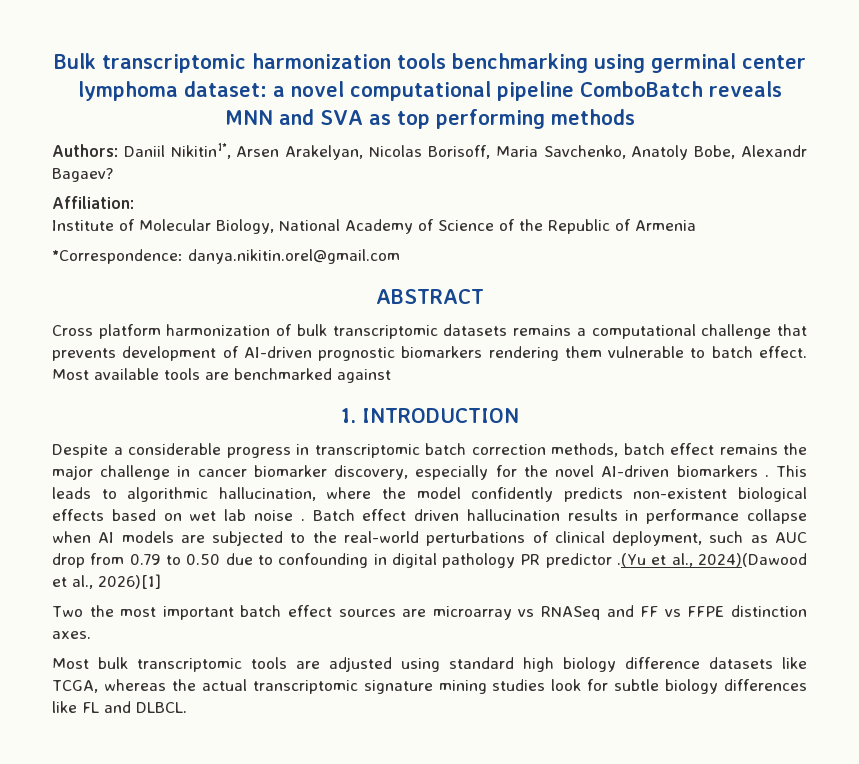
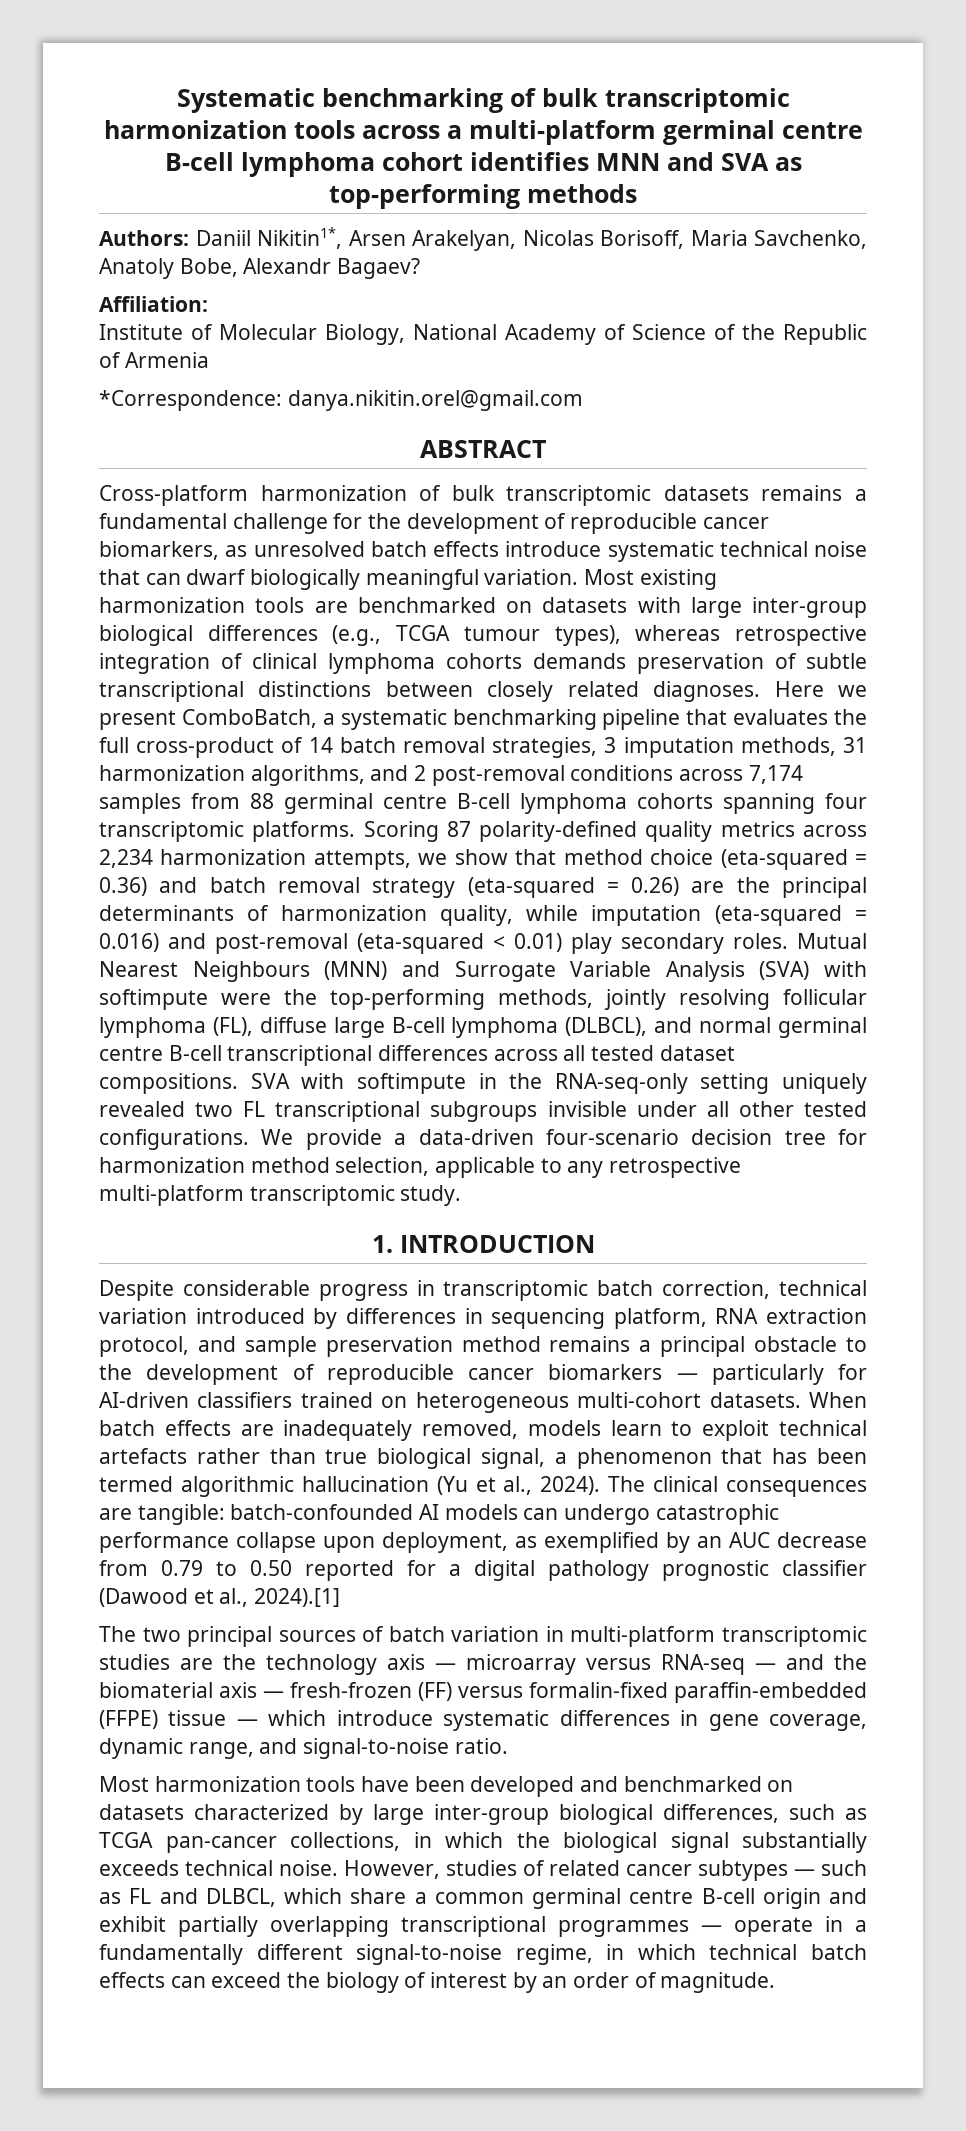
[53,53,806,73] [77,81,782,101] Bulk transcriptomic harmonization tools benchmarking using germinal center lymphoma dataset: a novel computational pipeline ComboBatch reveals -> [176,88,790,113] [103,120,863,145] [164,152,589,177] Systematic benchmarking of bulk transcriptomic harmonization tools across a multi-platform germinal centre B-cell lymphoma cohort identifies
[396,109,545,129] top performing -> [329,184,520,209] top-performing
[52,324,161,339] Cross platform -> [99,485,248,506] Cross-platform
[591,324,808,339] [52,346,807,361] [52,368,391,383] computational challenge that prevents development of AI-driven prognostic biomarkers rendering them vulnerable to batch effect. Most available tools are benchmarked against -> [99,513,769,534] [99,541,867,562] [99,569,717,590] [99,597,867,618] [99,625,867,646] [99,653,867,674] [99,681,868,702] [99,709,867,730] [99,737,867,758] [99,765,803,786] [99,793,867,814] [99,821,867,842] [99,849,868,870] [99,877,867,898] [99,905,868,926] [99,933,867,954] [99,961,867,982] [99,989,867,1010] [99,1017,868,1038] [99,1045,735,1066] [99,1073,867,1094] [99,1101,867,1122] [99,1129,867,1150] [99,1157,742,1178] [99,1185,462,1206] fundamental challenge for the development of reproducible cancer biomarkers, as unresolved batch effects introduce systematic technical noise that can dwarf biologically meaningful variation. Most existing harmonization tools are benchmarked on datasets with large inter-group biological differences (e.g., TCGA tumour types), whereas retrospective integration of clinical lymphoma cohorts demands preservation of subtle transcriptional distinctions between closely related diagnoses. Here we present ComboBatch, a systematic benchmarking pipeline that evaluates the full cross-product of 14 batch removal strategies, 3 imputation methods, 31 harmonization algorithms, and 2 post-removal conditions across 7,174 samples from 88 germinal centre B-cell lymphoma cohorts spanning four transcriptomic platforms. Scoring 87 polarity-defined quality metrics across 2,234 harmonization attempts, we show that method choice (eta-squared = 0.36) and batch removal strategy (eta-squared = 0.26) are the principal determinants of harmonization quality, while imputation (eta-squared = 0.016) and post-removal (eta-squared < 0.01) play secondary roles. Mutual Nearest Neighbours (MNN) and Surrogate Variable Analysis (SVA) with softimpute were the top-performing methods, jointly resolving follicular lymphoma (FL), diffuse large B-cell lymphoma (DLBCL), and normal germinal centre B-cell transcriptional differences across all tested dataset compositions. SVA with softimpute in the RNA-seq-only setting uniquely revealed two FL transcriptional subgroups invisible under all other tested configurations. We provide a data-driven four-scenario decision tree for harmonization method selection, applicable to any retrospective multi-platform transcriptomic study.
[113,447,123,455] a -> (174, 1290) none
[471,443,807,457] [52,465,808,480] [52,487,808,502] [52,509,808,524] [52,531,808,546] [52,553,807,568] [52,574,161,589] [52,605,808,620] [52,631,91,639] [52,657,807,672] [52,679,807,694] [52,701,187,713] correction methods, batch effect remains the major challenge in cancer biomarker discovery, especially for the novel AI-driven biomarkers . This leads to algorithmic hallucination, where the model confidently predicts non-existent biological effects based on wet lab noise . Batch effect driven hallucination results in performance collapse when AI models are subjected to the real-world perturbations of clinical deployment, such as AUC drop from 0.79 to 0.50 due to confounding in digital pathology PR predictor .(Yu et al., 2024)(Dawood et al., 2026)[1] // Two the most important batch effect sources are microarray vs RNASeq and FF vs FFPE distinction axes. // Most bulk transcriptomic tools are adjusted using standard high biology difference datasets like TCGA, whereas the actual transcriptomic signature mining studies look for subtle biology differences like FL and DLBCL. -> [662,1280,868,1299] [99,1308,867,1329] [99,1336,868,1357] [99,1364,867,1385] [99,1392,868,1413] [99,1420,868,1441] [99,1448,867,1469] [99,1476,868,1497] [99,1504,779,1525] [99,1532,867,1553] [99,1560,867,1581] [99,1588,341,1607] [99,1626,867,1647] [99,1654,867,1675] [99,1682,867,1703] [99,1710,868,1731] [99,1738,508,1759] [99,1776,794,1797] [99,1804,867,1825] [99,1832,867,1853] [99,1860,867,1881] [99,1888,867,1909] [99,1916,867,1937] [99,1944,867,1965] [99,1972,776,1993] correction, technical variation introduced by differences in sequencing platform, RNA extraction protocol, and sample preservation method remains a principal obstacle to the development of reproducible cancer biomarkers — particularly for AI-driven classifiers trained on heterogeneous multi-cohort datasets. When batch effects are inadequately removed, models learn to exploit technical artefacts rather than true biological signal, a phenomenon that has been termed algorithmic hallucination (Yu et al., 2024). The clinical consequences are tangible: batch-confounded AI models can undergo catastrophic performance collapse upon deployment, as exemplified by an AUC decrease from 0.79 to 0.50 reported for a digital pathology prognostic classifier (Dawood et al., 2024).[1] // The two principal sources of batch variation in multi-platform transcriptomic studies are the technology axis — microarray versus RNA-seq — and the biomaterial axis — fresh-frozen (FF) versus formalin-fixed paraffin-embedded (FFPE) tissue — which introduce systematic differences in gene coverage, dynamic range, and signal-to-noise ratio. // Most harmonization tools have been developed and benchmarked on datasets characterized by large inter-group biological differences, such as TCGA pan-cancer collections, in which the biological signal substantially exceeds technical noise. However, studies of related cancer subtypes — such as FL and DLBCL, which share a common germinal centre B-cell origin and exhibit partially overlapping transcriptional programmes — operate in a fundamentally different signal-to-noise regime, in which technical batch effects can exceed the biology of interest by an order of magnitude.

